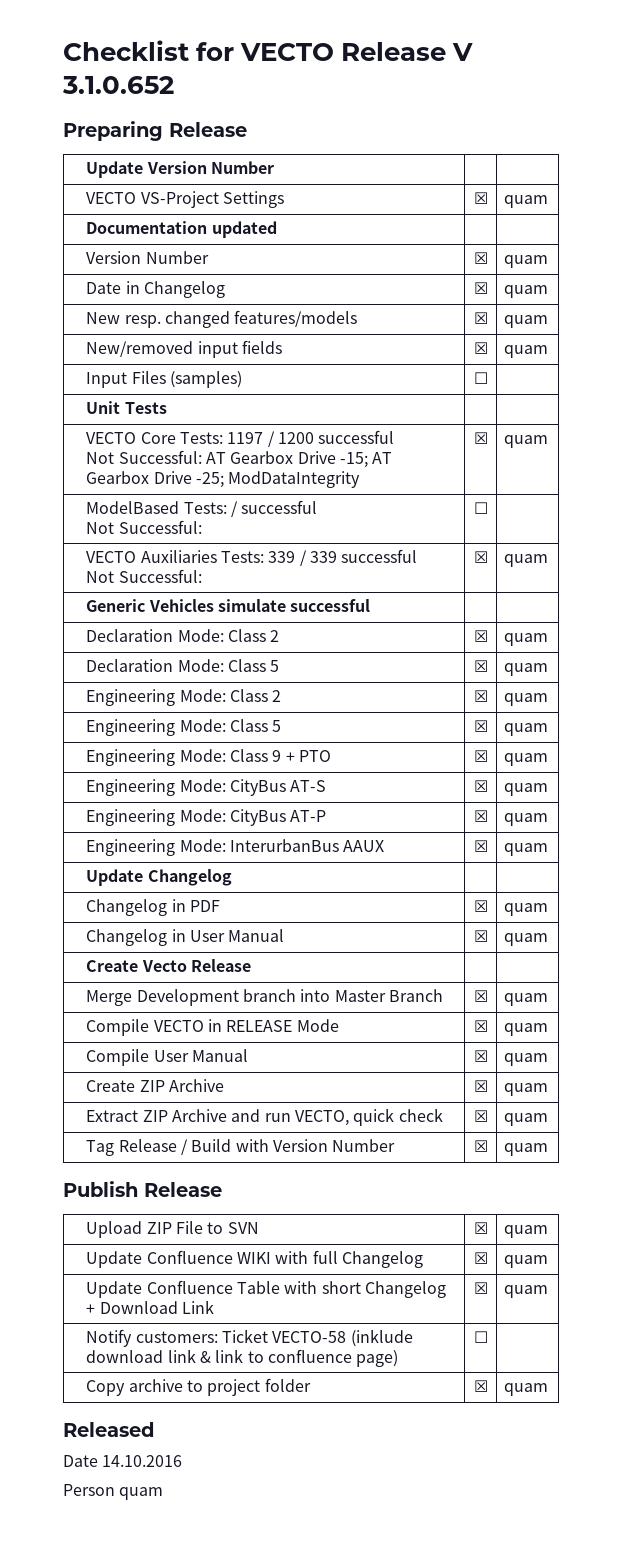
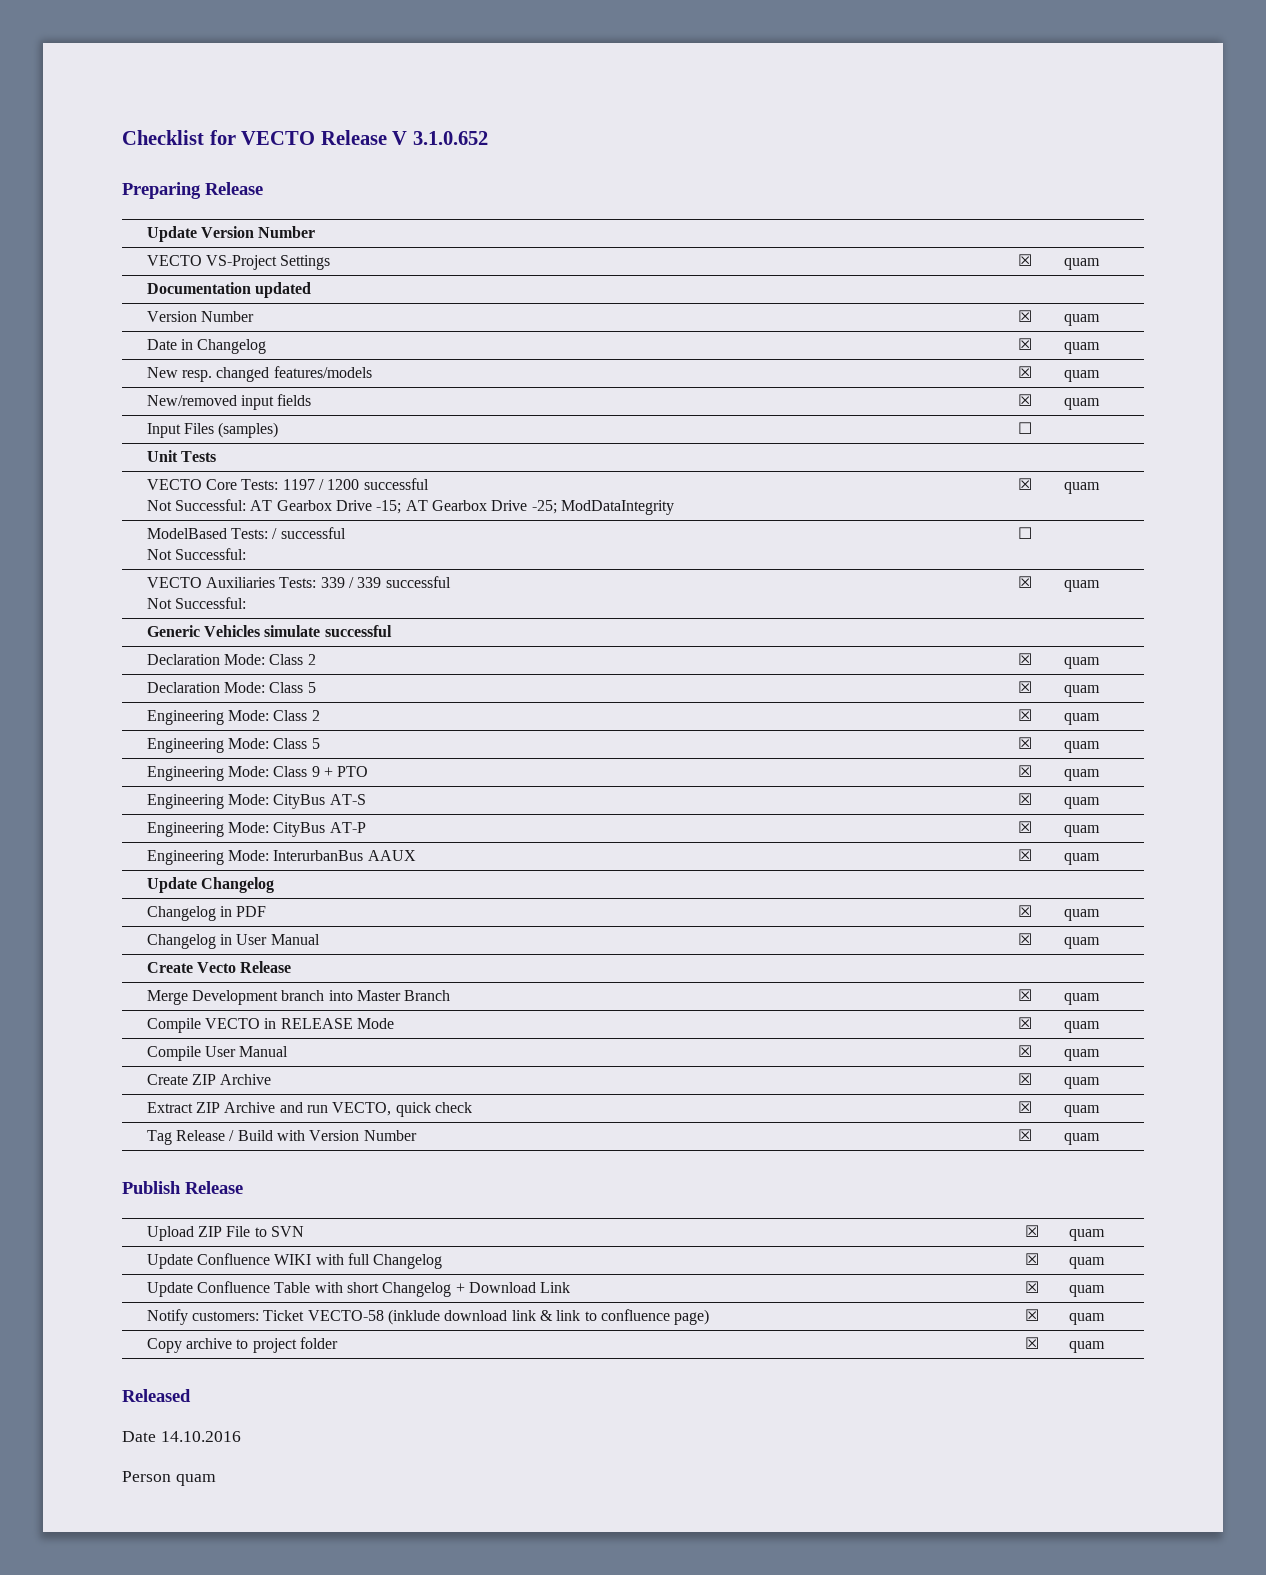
[473,1331,488,1343] ☐ | -> [1024,1309,1039,1321] [1069,1313,1106,1325] ☒ | quam

